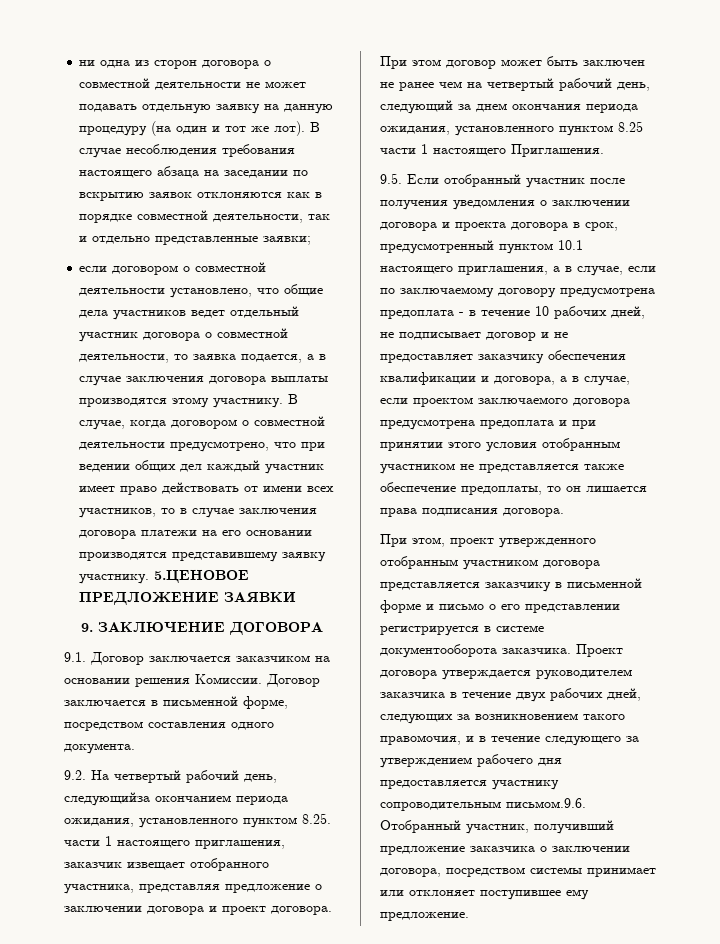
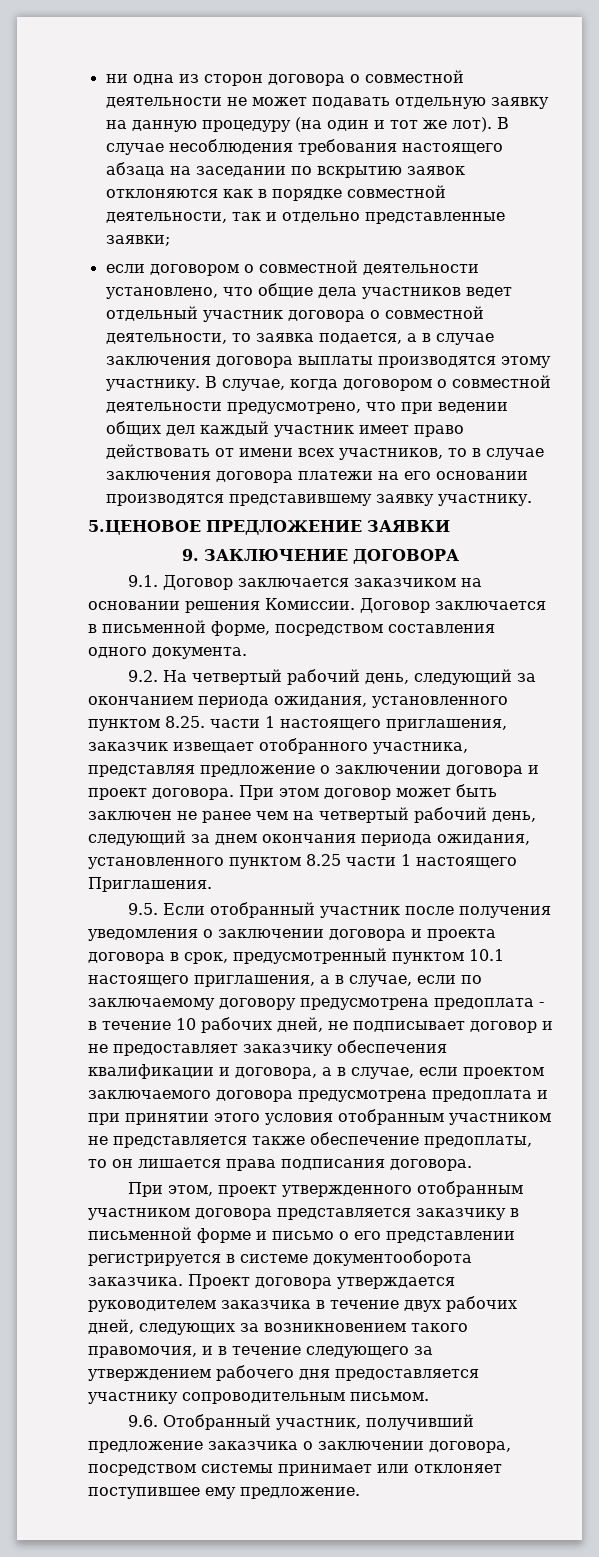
(150, 579) none -> (532, 500) //
[64,792,150,806] следующийза -> [414,669,537,685] следующий за
[506,798,586,808] письмом.9.6. -> [350,1392,429,1401] [128,1415,159,1427] письмом. // 9.6.

